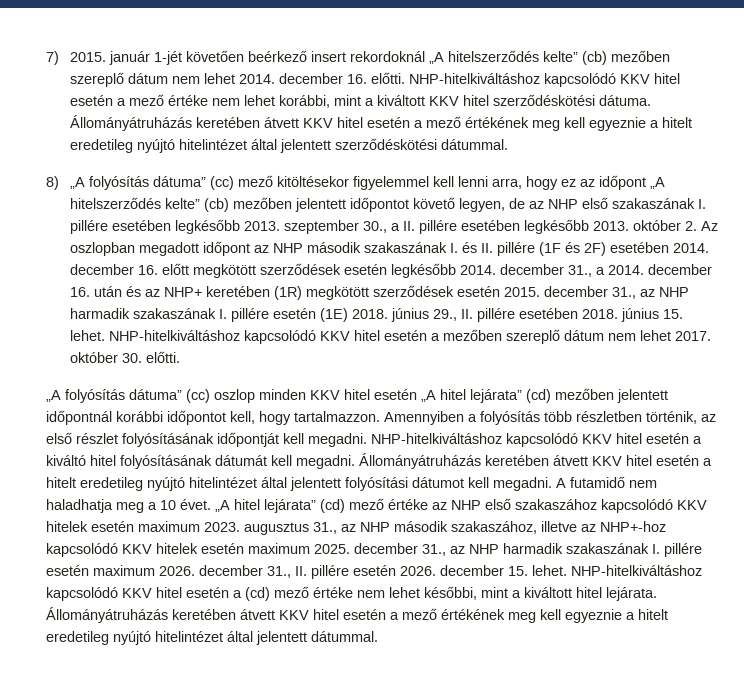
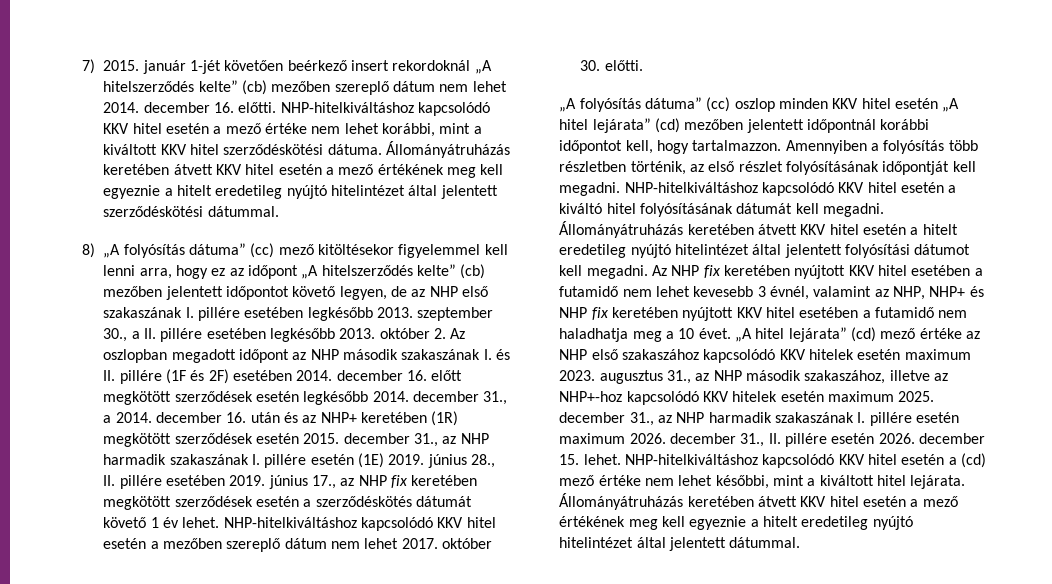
[351,308,683,322] 2018. június 29., II. pillére esetében 2018. június 15. -> [388,454,495,468] [103,475,478,489] [103,496,472,510] [103,517,179,528] 2019. június 28., II. pillére esetében 2019. június 17., az NHP fix keretében megkötött szerződések esetén a szerződéskötés dátumát követő 1 év
[556,478,567,488] A -> [651,265,983,279] [559,286,984,300] [559,307,871,321] Az NHP fix keretében nyújtott KKV hitel esetében a futamidő nem lehet kevesebb 3 évnél, valamint az NHP, NHP+ és NHP fix keretében nyújtott KKV hitel esetében a

